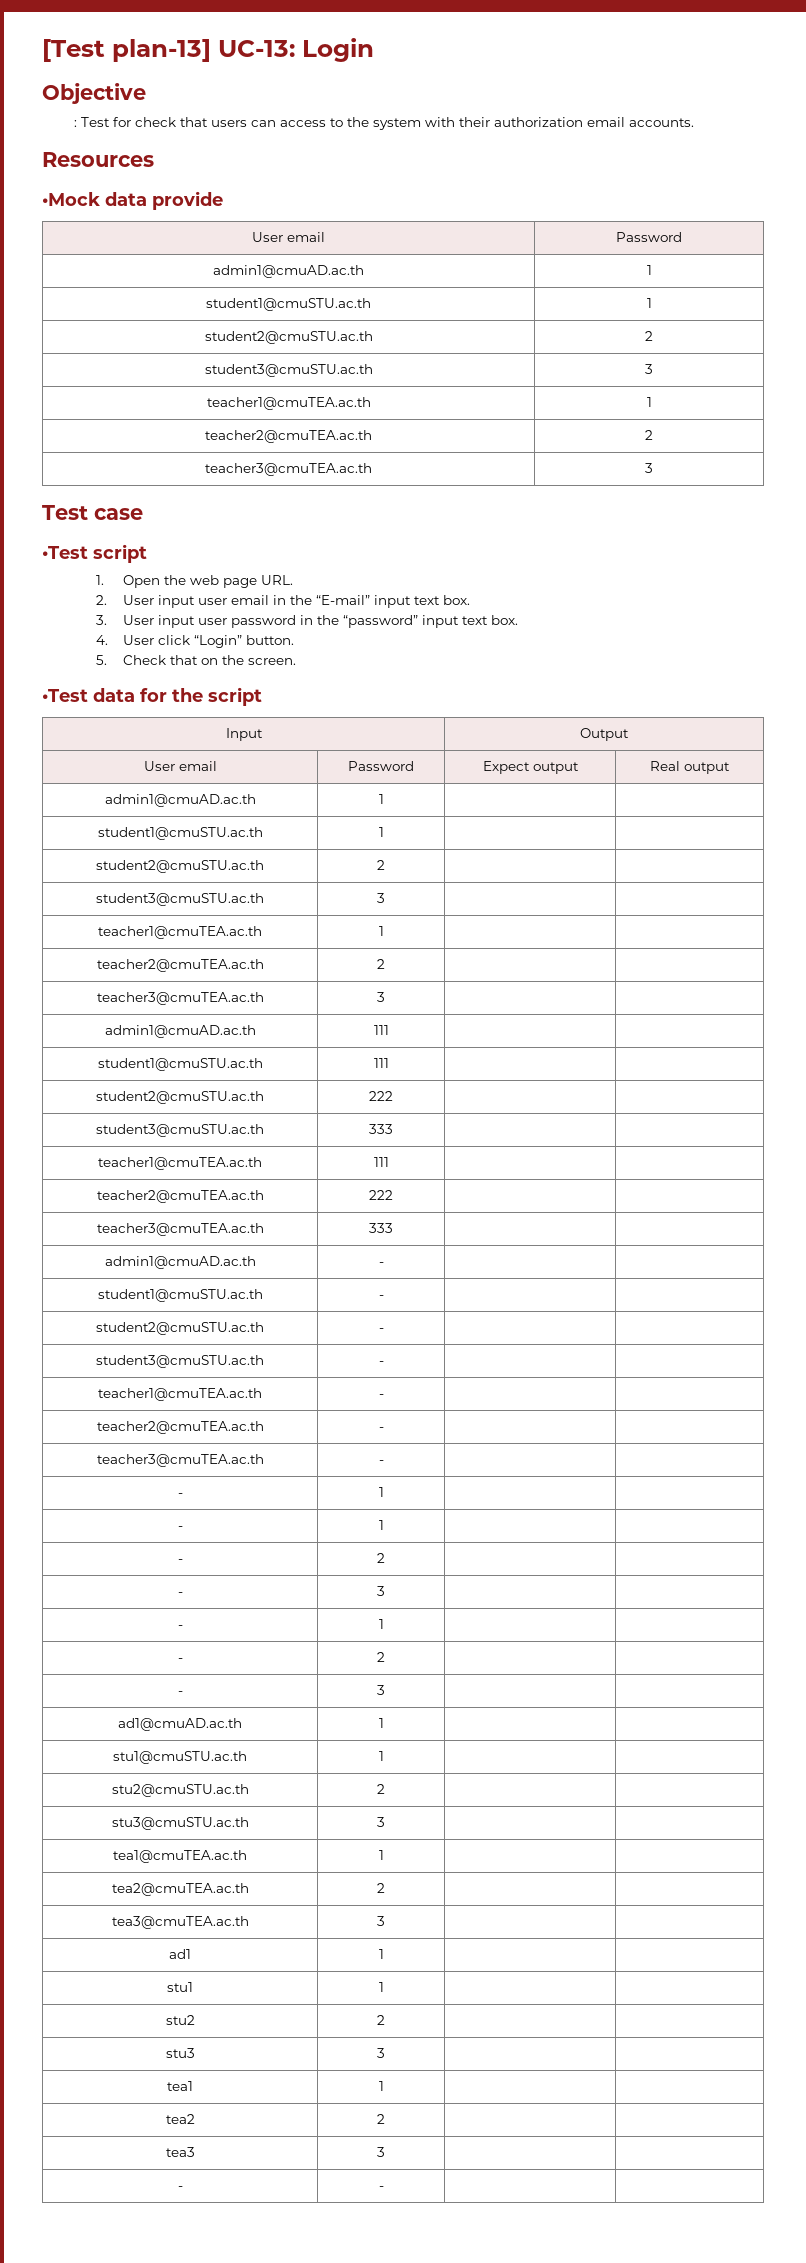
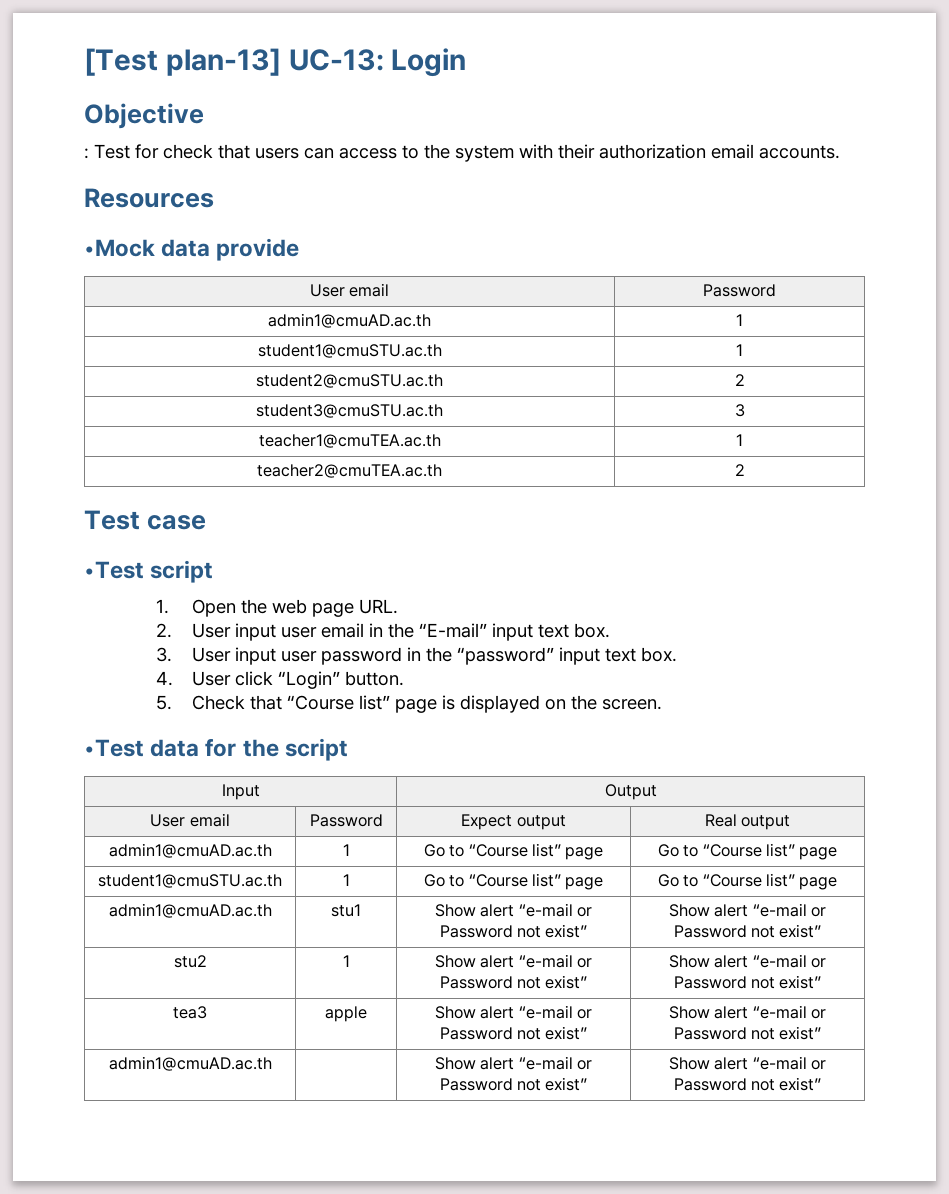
[205,463,372,476] [645,463,653,473] // teacher3@cmuTEA.ac.th | 3 -> (745, 470) none
(198, 660) none -> [286,695,540,713] “Course list” page is displayed
[97,827,263,840] [378,827,384,837] [96,860,264,873] [377,860,386,870] [96,893,264,906] [377,893,386,903] [98,926,262,939] [378,926,384,936] [96,959,264,972] [377,959,386,969] [96,992,264,1005] [377,992,386,1002] [104,1025,256,1038] [373,1025,389,1035] [97,1058,263,1071] [373,1058,389,1068] [96,1091,264,1104] [369,1091,394,1101] [96,1124,264,1137] [369,1124,394,1134] [98,1157,262,1170] [373,1157,389,1167] [96,1190,264,1203] [369,1190,394,1200] [96,1223,264,1236] [369,1223,394,1233] [104,1256,256,1269] [378,1262,384,1266] [97,1289,263,1302] [378,1295,384,1299] [96,1322,264,1335] [378,1328,384,1332] [96,1355,264,1368] [378,1361,384,1365] [98,1388,262,1401] [378,1394,384,1398] [96,1421,264,1434] [378,1427,384,1431] [96,1454,264,1467] [378,1460,384,1464] [177,1493,183,1497] [378,1487,384,1497] [177,1526,183,1530] [378,1520,384,1530] [177,1559,183,1563] [377,1553,386,1563] [177,1592,183,1596] [377,1586,386,1596] [177,1625,183,1629] [378,1619,384,1629] [177,1658,183,1662] [377,1652,386,1662] [177,1691,183,1695] [377,1685,386,1695] [118,1718,242,1731] [378,1718,384,1728] [113,1751,247,1764] [378,1751,384,1761] [111,1784,249,1797] [377,1784,386,1794] [111,1817,249,1830] [377,1817,386,1827] [113,1850,247,1863] [378,1850,384,1860] [111,1883,249,1896] [377,1883,386,1893] [111,1916,249,1929] [377,1916,386,1926] [169,1949,191,1959] [378,1949,384,1959] [167,1982,193,1992] [378,1982,384,1992] [165,2015,195,2025] [377,2015,386,2025] [165,2048,195,2058] [377,2048,386,2058] [167,2081,193,2091] [378,2081,384,2091] [165,2114,195,2124] [377,2114,386,2124] [165,2147,195,2157] [377,2147,386,2157] [177,2186,183,2190] [378,2186,384,2190] | // student1@cmuSTU.ac.th | 1 | | // student2@cmuSTU.ac.th | 2 | | // student3@cmuSTU.ac.th | 3 | | // teacher1@cmuTEA.ac.th | 1 | | // teacher2@cmuTEA.ac.th | 2 | | // teacher3@cmuTEA.ac.th | 3 | | // admin1@cmuAD.ac.th | 111 | | // student1@cmuSTU.ac.th | 111 | | // student2@cmuSTU.ac.th | 222 | | // student3@cmuSTU.ac.th | 333 | | // teacher1@cmuTEA.ac.th | 111 | | // teacher2@cmuTEA.ac.th | 222 | | // teacher3@cmuTEA.ac.th | 333 | | // admin1@cmuAD.ac.th | - | | // student1@cmuSTU.ac.th | - | | // student2@cmuSTU.ac.th | - | | // student3@cmuSTU.ac.th | - | | // teacher1@cmuTEA.ac.th | - | | // teacher2@cmuTEA.ac.th | - | | // teacher3@cmuTEA.ac.th | - | | // - | 1 | | // - | 1 | | // - | 2 | | // - | 3 | | // - | 1 | | // - | 2 | | // - | 3 | | // ad1@cmuAD.ac.th | 1 | | // stu1@cmuSTU.ac.th | 1 | | // stu2@cmuSTU.ac.th | 2 | | // stu3@cmuSTU.ac.th | 3 | | // tea1@cmuTEA.ac.th | 1 | | // tea2@cmuTEA.ac.th | 2 | | // tea3@cmuTEA.ac.th | 3 | | // ad1 | 1 | | // stu1 | 1 | | // stu2 | 2 | | // stu3 | 3 | | // tea1 | 1 | | // tea2 | 2 | | // tea3 | 3 | | // - | - | | -> [423,843,604,860] [657,843,838,860] [98,874,282,888] [342,874,350,886] [423,873,604,890] [657,873,838,890] [108,903,272,918] [331,904,361,917] [434,903,593,917] [439,924,588,938] [668,903,827,917] [673,924,822,938] [173,955,207,968] [342,955,350,967] [434,954,593,968] [439,975,588,989] [668,954,827,968] [673,975,822,989] [173,1006,207,1019] [325,1006,367,1022] [434,1005,593,1019] [439,1026,588,1040] [668,1005,827,1019] [673,1026,822,1040] [108,1056,272,1071] [434,1056,593,1070] [439,1077,588,1091] [668,1056,827,1070] [673,1077,822,1091] Go to “Course list” page | Go to “Course list” page // student1@cmuSTU.ac.th | 1 | Go to “Course list” page | Go to “Course list” page // admin1@cmuAD.ac.th | stu1 | Show alert “e-mail or Password not exist” | Show alert “e-mail or Password not exist” // stu2 | 1 | Show alert “e-mail or Password not exist” | Show alert “e-mail or Password not exist” // tea3 | apple | Show alert “e-mail or Password not exist” | Show alert “e-mail or Password not exist” // admin1@cmuAD.ac.th | | Show alert “e-mail or Password not exist” | Show alert “e-mail or Password not exist”

